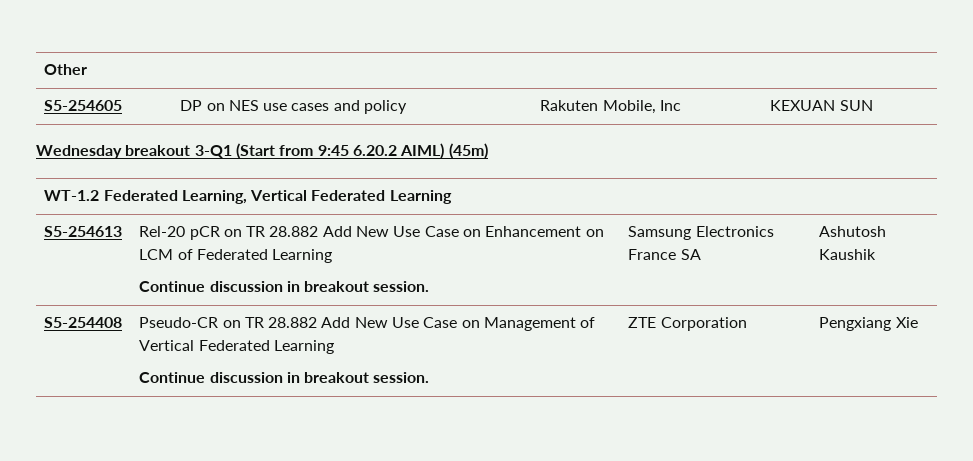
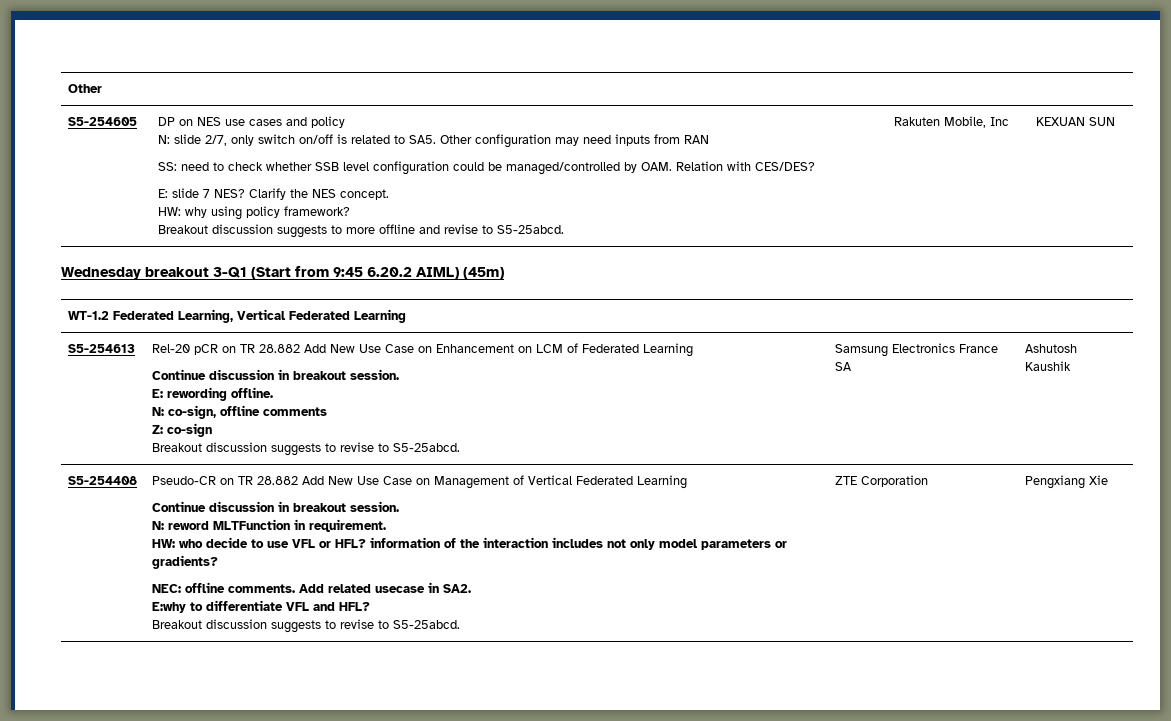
(408, 107) none -> [158,134,710,148] [158,161,816,175] [158,188,390,200] [158,206,351,220] [158,224,565,238] // N: slide 2/7, only switch on/off is related to SA5. Other configuration may need inputs from RAN // SS: need to check whether SSB level configuration could be managed/controlled by OAM. Relation with CES/DES? // E: slide 7 NES? Clarify the NES concept. // HW: why using policy framework? // Breakout discussion suggests to more offline and revise to S5-25abcd.
(430, 286) none -> [152,387,274,401] [152,405,328,419] [152,423,213,437] [152,442,461,456] // E: rewording offline. // N: co-sign, offline comments // Z: co-sign // Breakout discussion suggests to revise to S5-25abcd.
(430, 377) none -> [152,519,387,532] [152,537,788,550] [152,555,219,569] [152,582,472,593] [152,600,371,613] [152,619,461,633] // N: reword MLTFunction in requirement. // HW: who decide to use VFL or HFL? information of the interaction includes not only model parameters or gradients? // NEC: offline comments. Add related usecase in SA2. // E:why to differentiate VFL and HFL? // Breakout discussion suggests to revise to S5-25abcd.

